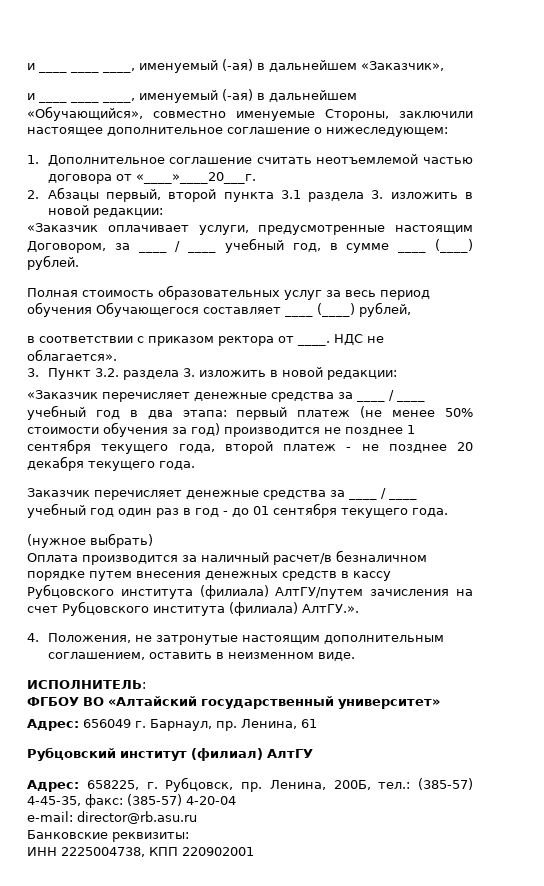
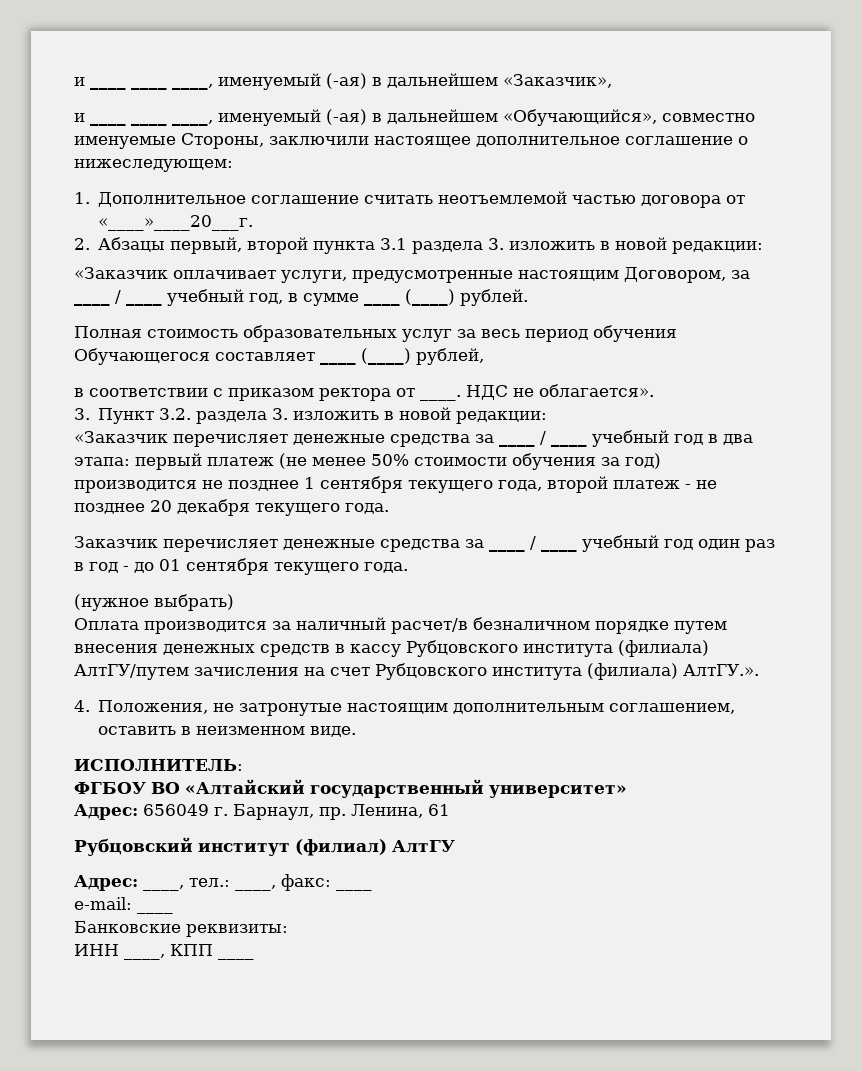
[86,777,473,792] [27,794,236,808] 658225, г. Рубцовск, пр. Ленина, 200Б, тел.: (385-57) 4-45-35, факс: (385-57) 4-20-04 -> [143,874,372,891] ____, тел.: ____, факс: ____
[77,811,197,824] director@rb.asu.ru -> [137,910,173,914] ____
[61,847,254,857] 2225004738, КПП 220902001 -> [124,944,213,960] [218,956,254,960] ____, КПП ____

